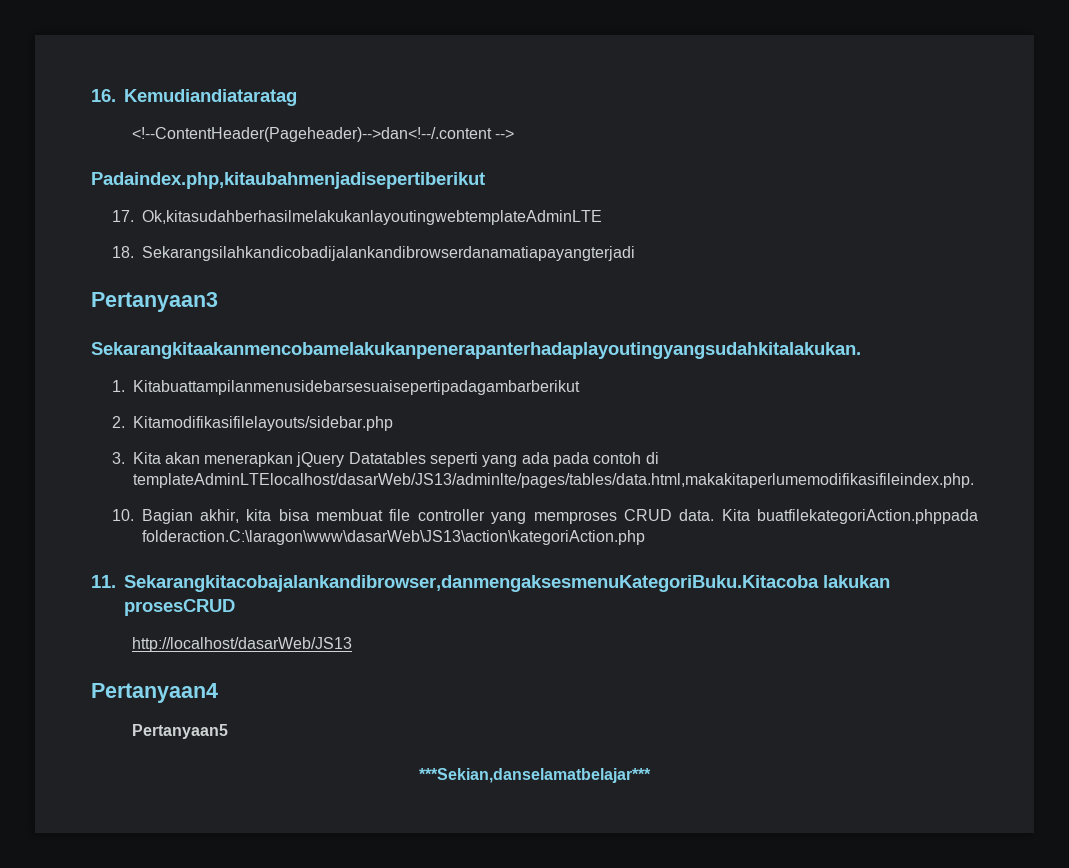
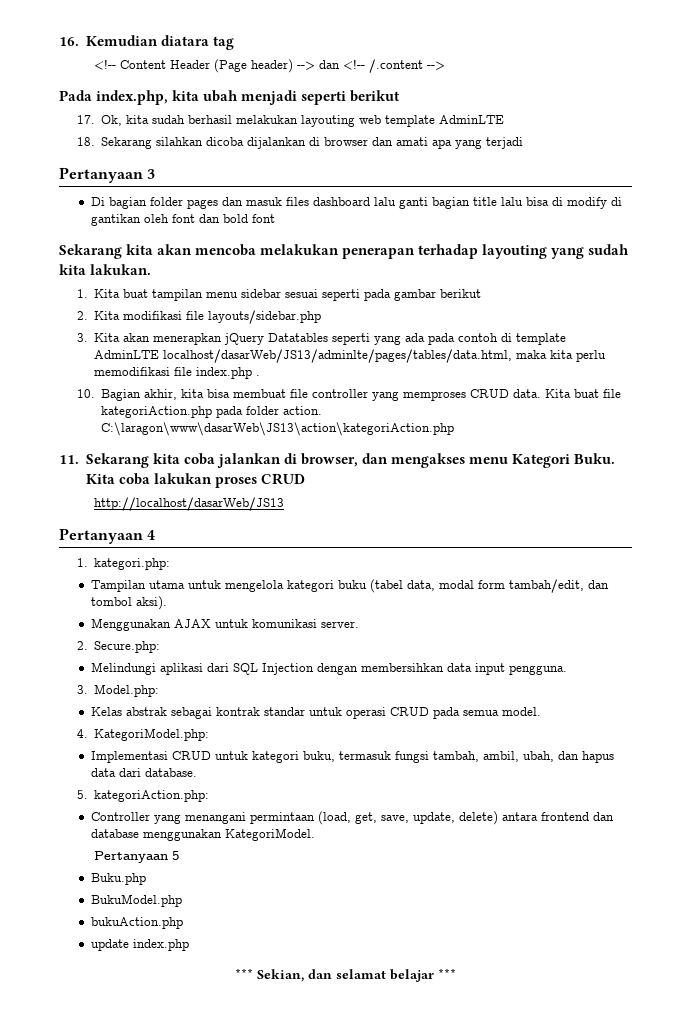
[124,89,297,106] [131,127,515,142] [91,172,485,189] [111,210,602,225] [111,246,635,261] [91,292,218,312] [91,342,861,359] [111,380,580,395] [111,416,393,431] Kemudiandiataratag // <!--ContentHeader(Pageheader)-->dan<!--/.content --> // Padaindex.php,kitaubahmenjadisepertiberikut // 17. Ok,kitasudahberhasilmelakukanlayoutingwebtemplateAdminLTE // 18. Sekarangsilahkandicobadijalankandibrowserdanamatiapayangterjadi // Pertanyaan3 // Sekarangkitaakanmencobamelakukanpenerapanterhadaplayoutingyangsudahkitalakukan. // 1. Kitabuattampilanmenusidebarsesuaisepertipadagambarberikut // 2. Kitamodifikasifilelayouts/sidebar.php -> [85,35,234,50] [94,59,446,73] [59,90,401,105] [76,115,505,127] [76,137,524,149] [59,167,156,183] [90,197,622,209] [90,214,275,226] [59,244,630,259] [59,264,152,275] [76,289,482,301] [76,310,322,324] Kemudian diatara tag // <!-- Content Header (Page header) --> dan <!-- /.content --> // Pada index.php, kita ubah menjadi seperti berikut // 17. Ok, kita sudah berhasil melakukan layouting web template AdminLTE // 18. Sekarang silahkan dicoba dijalankan di browser dan amati apa yang terjadi // Pertanyaan 3 // Di bagian folder pages dan masuk files dashboard lalu ganti bagian title lalu bisa di modify di gantikan oleh font dan bold font // Sekarang kita akan mencoba melakukan penerapan terhadap layouting yang sudah kita lakukan. // 1. Kita buat tampilan menu sidebar sesuai seperti pada gambar berikut // 2. Kita modifikasi file layouts/sidebar.php
[132,473,974,488] templateAdminLTElocalhost/dasarWeb/JS13/adminlte/pages/tables/data.html,makakitaperlumemodifikasifileindex.php. -> [516,333,567,345] [94,349,607,363] [94,367,261,379] template AdminLTE localhost/dasarWeb/JS13/adminlte/pages/tables/data.html, maka kita perlu memodifikasi file index.php .
[757,509,978,524] [141,530,645,545] [91,575,890,592] [124,599,235,616] [131,637,352,652] [91,683,218,703] [131,724,228,739] [419,768,651,783] buatfilekategoriAction.phppada folderaction.C:\laragon\www\dasarWeb\JS13\action\kategoriAction.php // 11. Sekarangkitacobajalankandibrowser,danmengaksesmenuKategoriBuku.Kitacoba lakukan prosesCRUD // http://localhost/dasarWeb/JS13 // Pertanyaan4 // Pertanyaan5 // ***Sekian,danselamatbelajar*** -> [574,389,622,398] [101,406,323,418] [101,422,455,436] [59,453,615,468] [85,473,305,488] [94,497,285,511] [59,528,156,544] [76,558,171,570] [90,579,609,593] [90,596,167,610] [90,618,359,631] [76,641,161,653] [90,662,567,675] [76,684,160,697] [90,707,541,719] [76,728,210,741] [90,751,614,763] [90,768,197,777] [76,790,210,802] [90,811,614,825] [90,828,315,841] [94,851,180,863] [90,873,146,885] [90,894,182,907] [90,917,183,929] [90,939,189,951] [235,968,456,982] buat file kategoriAction.php pada folder action. C:\laragon\www\dasarWeb\JS13\action\kategoriAction.php // 11. Sekarang kita coba jalankan di browser, dan mengakses menu Kategori Buku. Kita coba lakukan proses CRUD // http://localhost/dasarWeb/JS13 // Pertanyaan 4 // 1. kategori.php: // Tampilan utama untuk mengelola kategori buku (tabel data, modal form tambah/edit, dan tombol aksi). // Menggunakan AJAX untuk komunikasi server. // 2. Secure.php: // Melindungi aplikasi dari SQL Injection dengan membersihkan data input pengguna. // 3. Model.php: // Kelas abstrak sebagai kontrak standar untuk operasi CRUD pada semua model. // 4. KategoriModel.php: // Implementasi CRUD untuk kategori buku, termasuk fungsi tambah, ambil, ubah, dan hapus data dari database. // 5. kategoriAction.php: // Controller yang menangani permintaan (load, get, save, update, delete) antara frontend dan database menggunakan KategoriModel. // Pertanyaan 5 // Buku.php // BukuModel.php // bukuAction.php // update index.php // *** Sekian, dan selamat belajar ***

